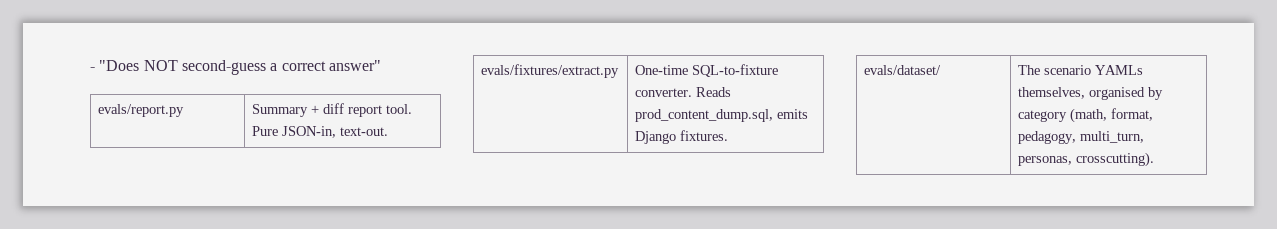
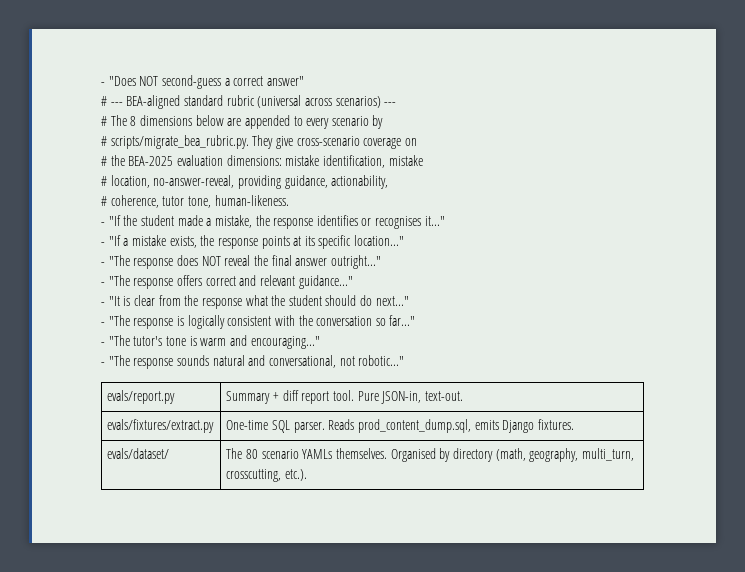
(381, 65) none -> [101,95,397,109] [101,115,384,129] [101,135,417,149] [101,155,423,168] [101,175,389,189] [101,195,289,208] [101,215,445,229] [101,235,405,249] [101,255,381,269] [101,275,353,289] [101,295,409,309] [101,315,416,329] [101,335,320,349] [101,355,405,369] // # --- BEA-aligned standard rubric (universal across scenarios) --- // # The 8 dimensions below are appended to every scenario by // # scripts/migrate_bea_rubric.py. They give cross-scenario coverage on // # the BEA-2025 evaluation dimensions: mistake identification, mistake // # location, no-answer-reveal, providing guidance, actionability, // # coherence, tutor tone, human-likeness. // - "If the student made a mistake, the response identifies or recognises it..." // - "If a mistake exists, the response points at its specific location..." // - "The response does NOT reveal the final answer outright..." // - "The response offers correct and relevant guidance..." // - "It is clear from the response what the student should do next..." // - "The response is logically consistent with the conversation so far..." // - "The tutor's tone is warm and encouraging..." // - "The response sounds natural and conversational, not robotic..."
[692,64,779,77] [635,88,693,97] SQL-to-fixture converter. -> [272,420,325,433] SQL parser.
(1041, 70) none -> [246,449,259,459] 80
[1018,87,1164,100] [1018,108,1154,123] [1018,131,1145,144] [1018,152,1155,167] themselves, organised by category (math, format, pedagogy, multi_turn, personas, crosscutting). -> [336,448,634,462] [226,469,308,482] themselves. Organised by directory (math, geography, multi_turn, crosscutting, etc.).

